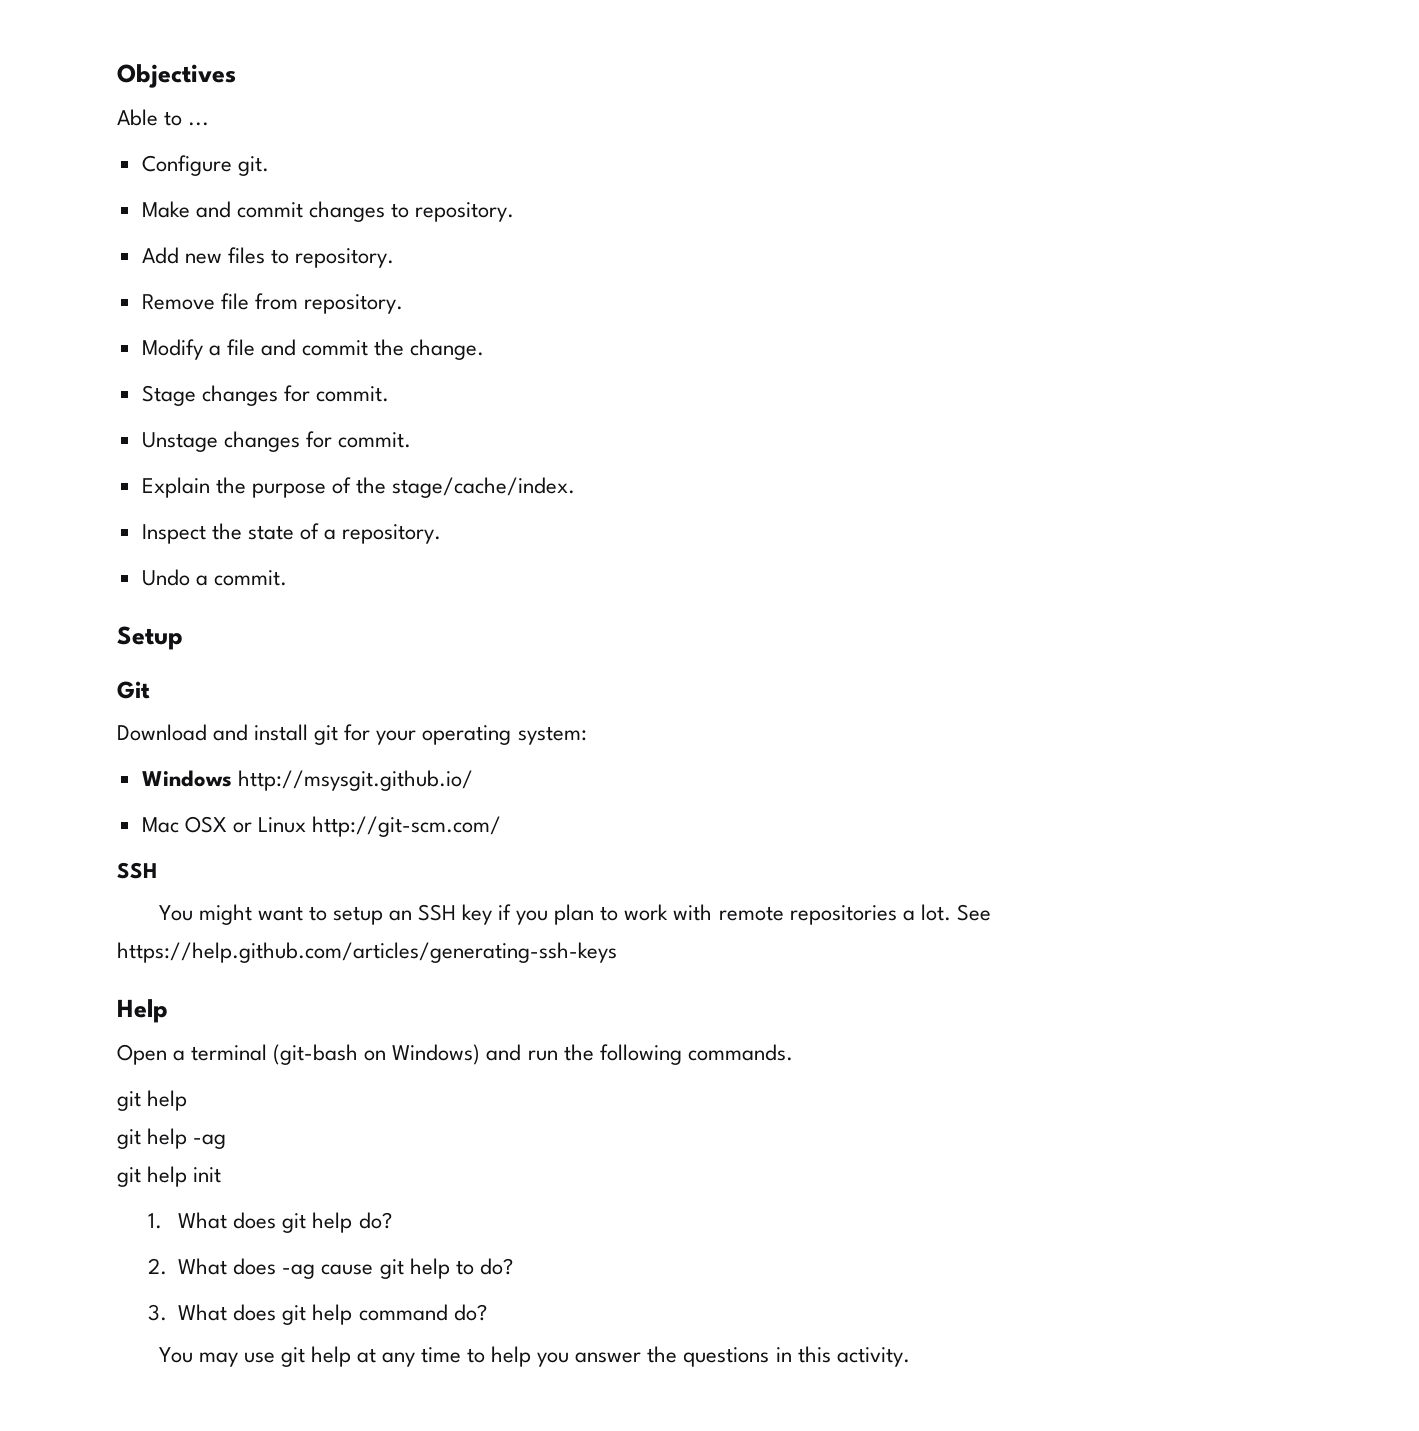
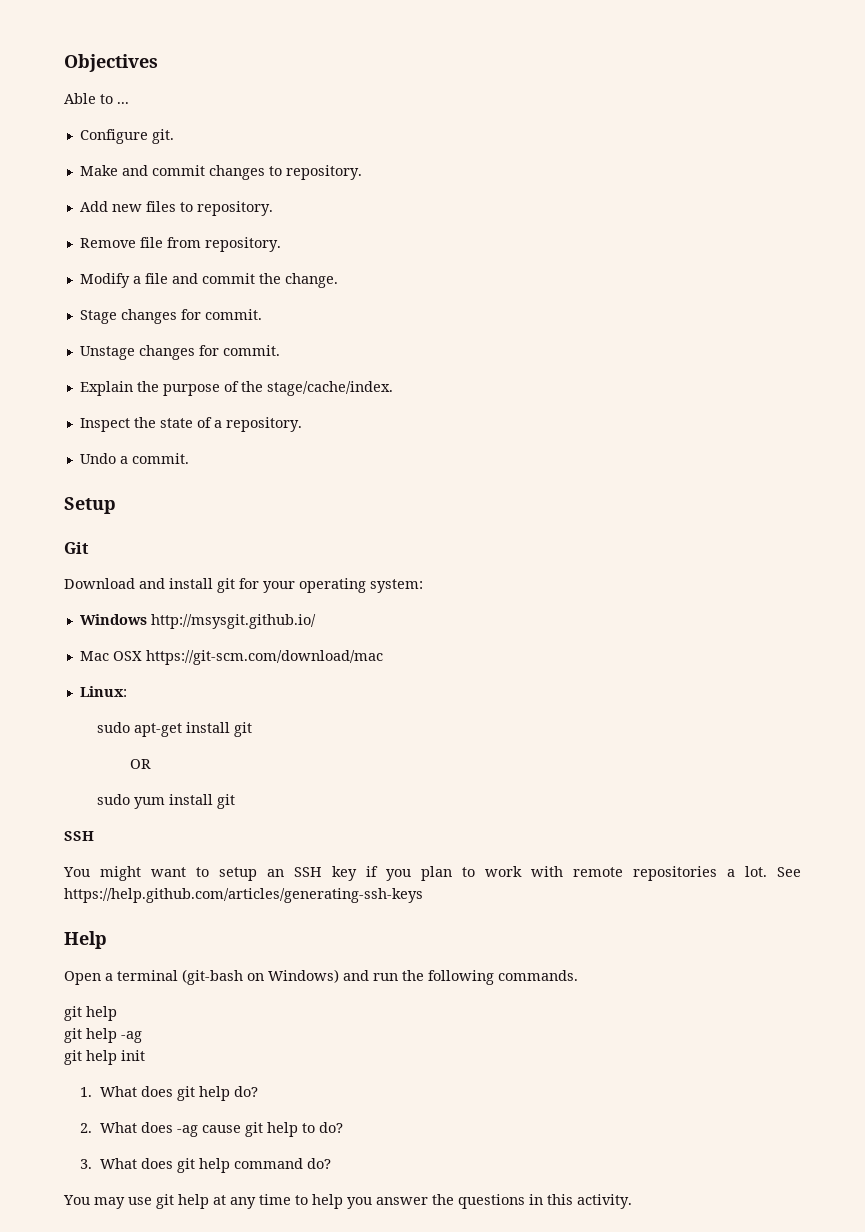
[232,816,502,837] or Linux http://git-scm.com/ -> [145,650,383,665] [79,686,127,697] [96,722,252,737] [129,759,151,769] [96,794,235,809] https://git-scm.com/download/mac // Linux: // sudo apt-get install git // OR // sudo yum install git

